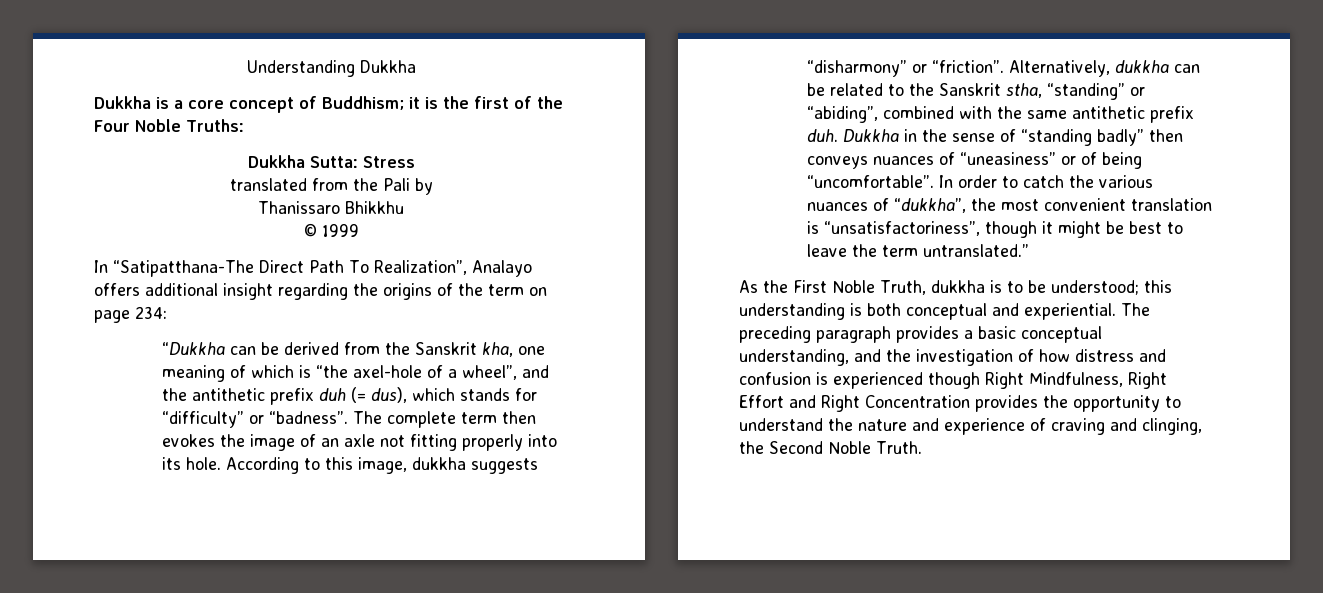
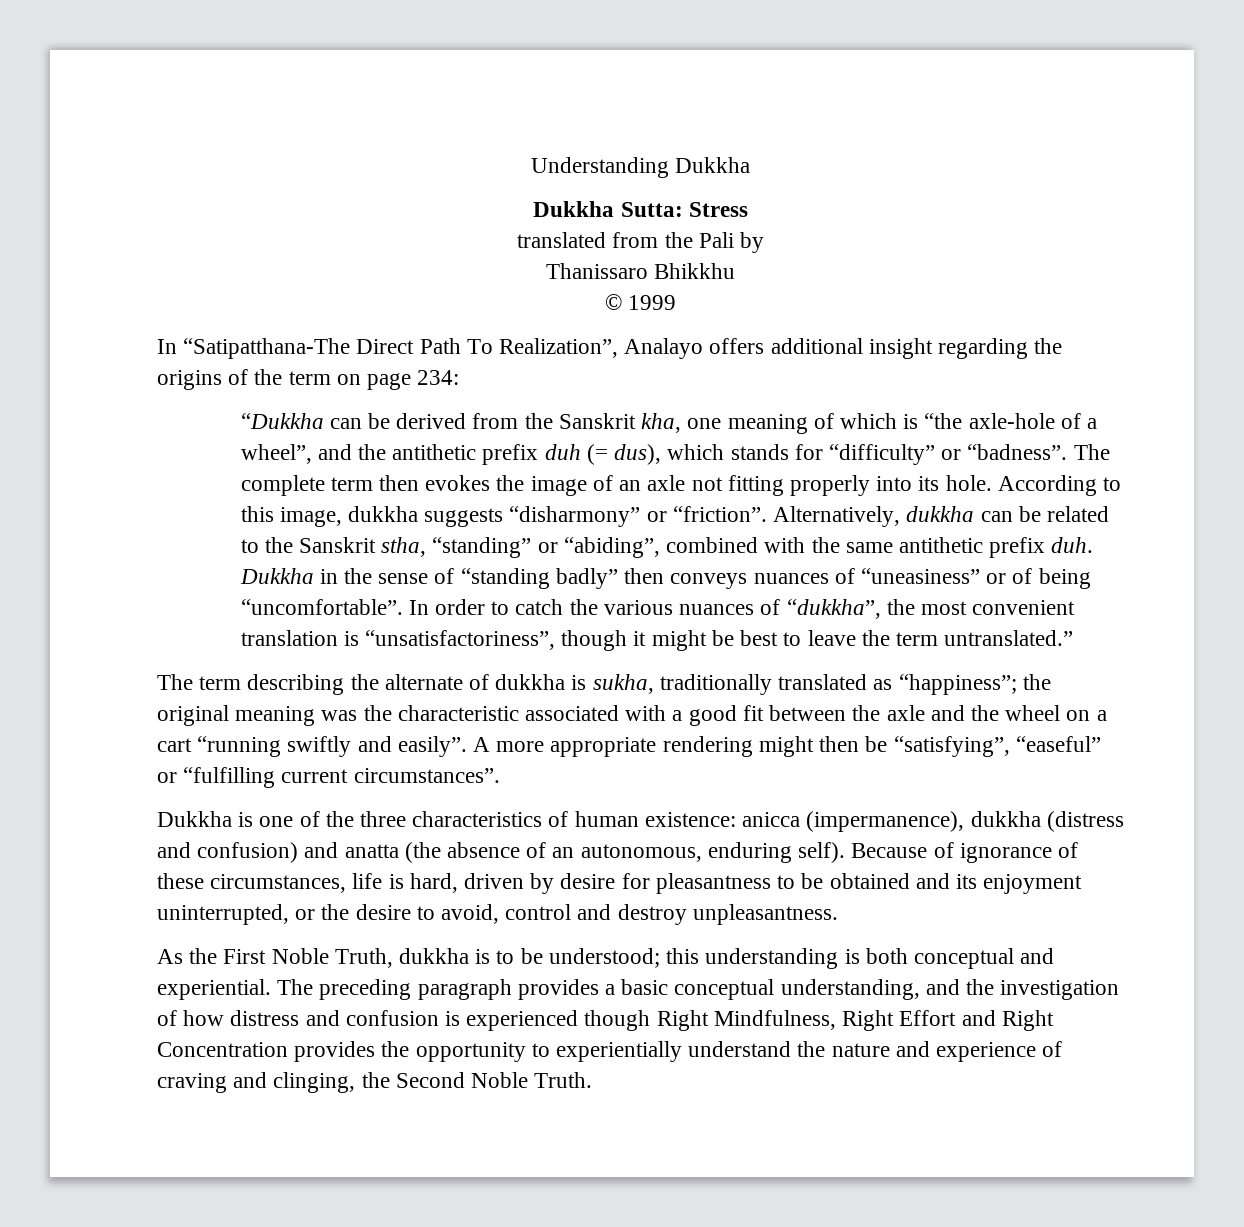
[94,96,563,113] [94,119,244,132] // Dukkha is a core concept of Buddhism; it is the first of the Four Noble Truths: -> (751, 165) none
[352,365,422,378] axel-hole -> [968,413,1055,429] axle-hole
(1029, 250) none -> [157,674,1051,695] [157,705,1107,726] [157,736,1101,757] [157,767,500,788] [157,811,1124,832] [157,842,1078,863] [157,873,1083,894] [157,904,838,925] // The term describing the alternate of dukkha is sukha, traditionally translated as “happiness”; the original meaning was the characteristic associated with a good fit between the axle and the wheel on a cart “running swiftly and easily”. A more appropriate rendering might then be “satisfying”, “easeful” or “fulfilling current circumstances”. // Dukkha is one of the three characteristics of human existence: anicca (impermanence), dukkha (distress and confusion) and anatta (the absence of an autonomous, enduring self). Because of ignorance of these circumstances, life is hard, driven by desire for pleasantness to be obtained and its enjoyment uninterrupted, or the desire to avoid, control and destroy unpleasantness.
(1181, 402) none -> [556,1041,683,1062] experientially

